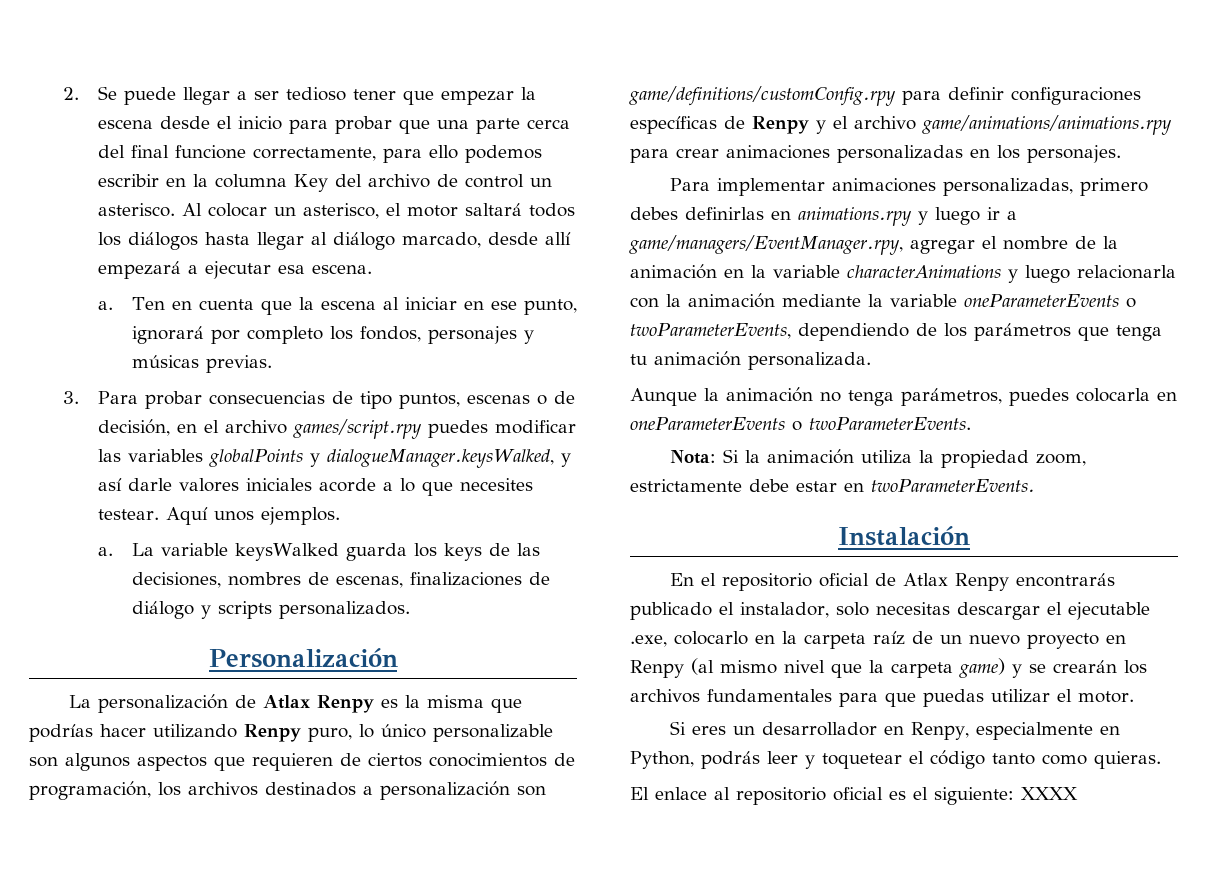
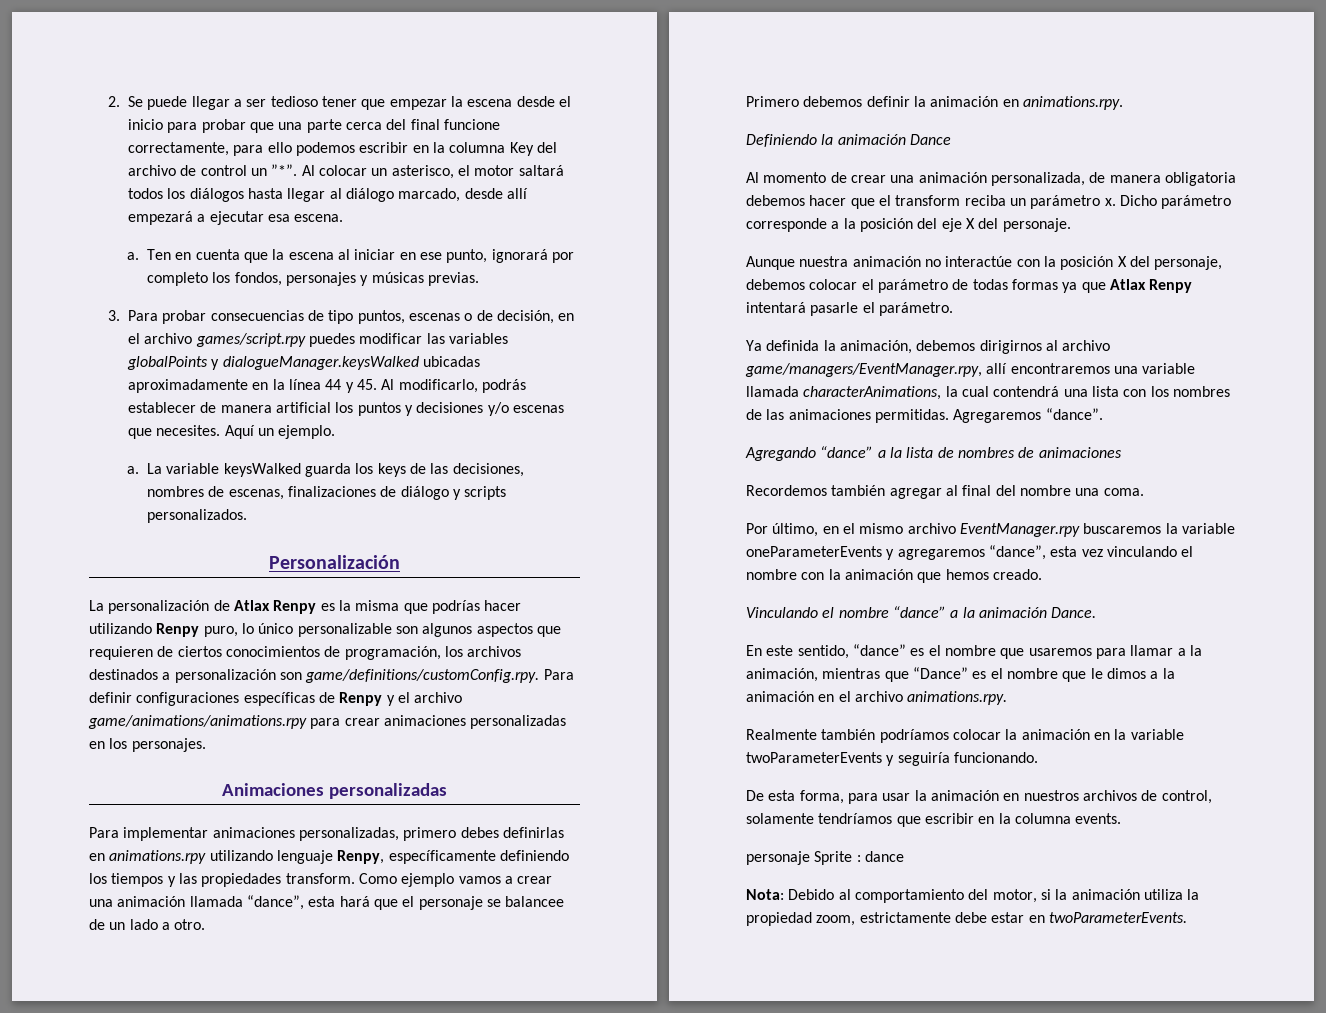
[97,203,175,217] asterisco. -> [271,164,298,176] ”*”.
[326,449,571,468] [97,478,533,496] [97,507,340,525] dialogueManager.keysWalked, y así darle valores iniciales acorde a lo que necesites testear. Aquí unos ejemplos. -> [222,356,481,370] [128,379,526,393] [128,402,564,416] [128,425,336,439] dialogueManager.keysWalked ubicadas aproximadamente en la línea 44 y 45. Al modificarlo, podrás establecer de manera artificial los puntos y decisiones y/o escenas que necesites. Aquí un ejemplo.
[629,86,941,106] game/definitions/customConfig.rpy para -> [305,669,574,683] game/definitions/customConfig.rpy. Para
(1121, 154) none -> [222,783,447,799] // Animaciones personalizadas
[918,207,1017,225] [629,235,1096,255] y luego ir a game/managers/EventManager.rpy, agregar el nombre de -> [209,850,569,864] [89,873,553,887] [89,895,565,910] [89,919,206,930] [746,96,1123,110] [746,134,951,147] [746,172,1236,186] [746,195,1232,209] [746,218,1071,232] [746,256,1223,270] [746,279,1193,293] [746,302,953,316] [746,340,1111,354] [745,363,1196,377] [746,386,1230,400] [746,408,1103,423] [745,446,1122,461] [746,485,1144,499] [746,523,1235,537] [746,545,1194,560] [746,569,1042,583] [746,606,1097,618] [746,644,1202,659] [746,667,1175,682] [746,691,1008,705] [746,729,1001,743] utilizando lenguaje Renpy, específicamente definiendo los tiempos y las propiedades transform. Como ejemplo vamos a crear una animación llamada “dance”, esta hará que el personaje se balancee de un lado a otro. // Primero debemos definir la animación en animations.rpy. // Definiendo la animación Dance // Al momento de crear una animación personalizada, de manera obligatoria debemos hacer que el transform reciba un parámetro x. Dicho parámetro corresponde a la posición del eje X del personaje. // Aunque nuestra animación no interactúe con la posición X del personaje, debemos colocar el parámetro de todas formas ya que Atlax Renpy intentará pasarle el parámetro. // Ya definida la animación, debemos dirigirnos al archivo game/managers/EventManager.rpy, allí encontraremos una variable llamada characterAnimations, la cual contendrá una lista con los nombres de las animaciones permitidas. Agregaremos “dance”. // Agregando “dance” a la lista de nombres de animaciones // Recordemos también agregar al final del nombre una coma. // Por último, en el mismo archivo EventManager.rpy buscaremos la variable oneParameterEvents y agregaremos “dance”, esta vez vinculando el nombre con la animación que hemos creado. // Vinculando el nombre “dance” a la animación Dance. // En este sentido, “dance” es el nombre que usaremos para llamar a la animación, mientras que “Dance” es el nombre que le dimos a la animación en el archivo animations.rpy. // Realmente también podríamos colocar
[847,265,1176,283] [630,293,1136,308] [630,323,1162,341] [630,351,871,370] [630,387,1177,406] [630,417,971,431] [669,449,739,464] characterAnimations y luego relacionarla con la animación mediante la variable oneParameterEvents o twoParameterEvents, dependiendo de los parámetros que tenga tu animación personalizada. // Aunque la animación no tenga parámetros, puedes colocarla en oneParameterEvents o twoParameterEvents. // Nota: Si -> [746,752,1038,766] [746,790,1212,804] [746,813,1122,827] [746,851,904,865] [746,889,1051,903] twoParameterEvents y seguiría funcionando. // De esta forma, para usar la animación en nuestros archivos de control, solamente tendríamos que escribir en la columna events. // personaje Sprite : dance // Nota: Debido al comportamiento del motor, si
[838,526,970,546] [669,573,1115,591] [630,602,1150,620] [630,631,1126,649] [630,658,1147,678] [630,689,1134,707] [669,721,1120,740] [630,750,1161,769] [630,787,1078,805] // Instalación // En el repositorio oficial de Atlax Renpy encontrarás publicado el instalador, solo necesitas descargar el ejecutable .exe, colocarlo en la carpeta raíz de un nuevo proyecto en Renpy (al mismo nivel que la carpeta game) y se crearán los archivos fundamentales para que puedas utilizar el motor. // Si eres un desarrollador en Renpy, especialmente en Python, podrás leer y toquetear el código tanto como quieras. // El enlace al repositorio oficial es el siguiente: XXXX -> (1187, 917) none

